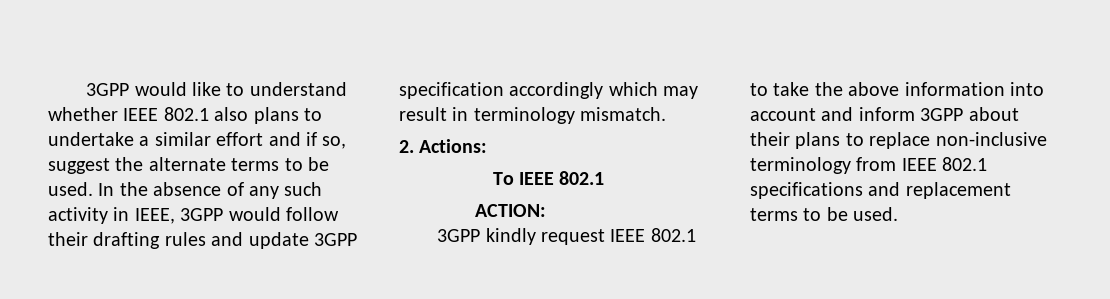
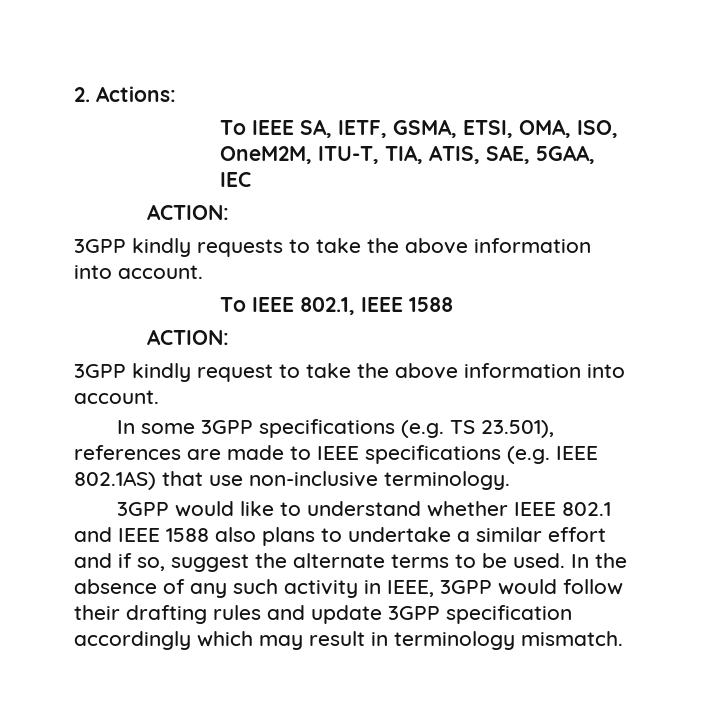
(86, 89) none -> [74,86,176,102] [219,119,618,138] [219,145,595,164] [219,172,251,187] [146,204,229,220] [74,238,591,257] [74,265,203,279] [219,297,453,315] [146,329,229,345] [74,363,625,382] [74,390,159,404] [117,419,555,438] [74,445,598,464] [74,471,510,490] 2. Actions: // To IEEE SA, IETF, GSMA, ETSI, OMA, ISO, OneM2M, ITU-T, TIA, ATIS, SAE, 5GAA, IEC // ACTION: // 3GPP kindly requests to take the above information into account. // To IEEE 802.1, IEEE 1588 // ACTION: // 3GPP kindly request to take the above information into account. // In some 3GPP specifications (e.g. TS 23.501), references are made to IEEE specifications (e.g. IEEE 802.1AS) that use non-inclusive terminology. //
(209, 114) none -> [74,527,209,542] and IEEE 1588
[399,139,488,153] [492,171,605,185] [475,204,547,217] [437,228,696,245] [750,82,1044,96] [750,107,1019,121] [750,132,1047,149] [750,157,988,174] [750,182,1011,199] [750,207,899,221] // 2. Actions: // To IEEE 802.1 // ACTION: // 3GPP kindly request IEEE 802.1 to take the above information into account and inform 3GPP about their plans to replace non-inclusive terminology from IEEE 802.1 specifications and replacement terms to be used. -> (623, 638) none

